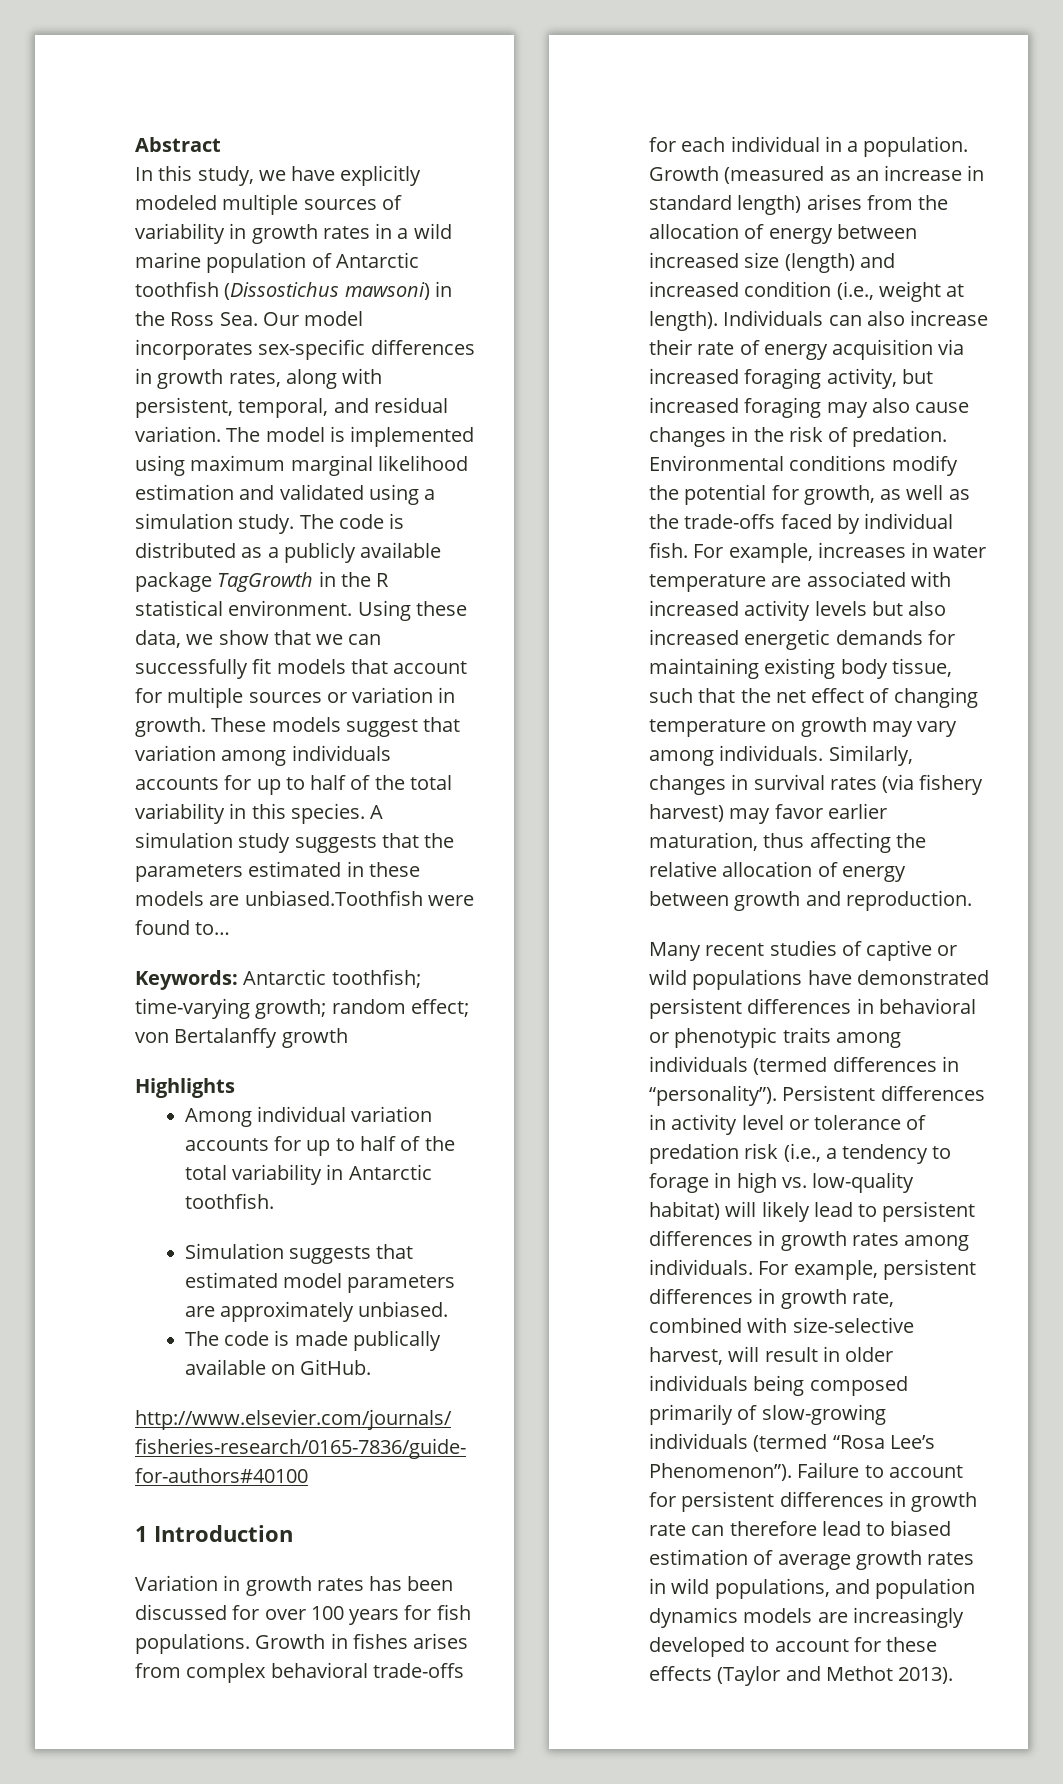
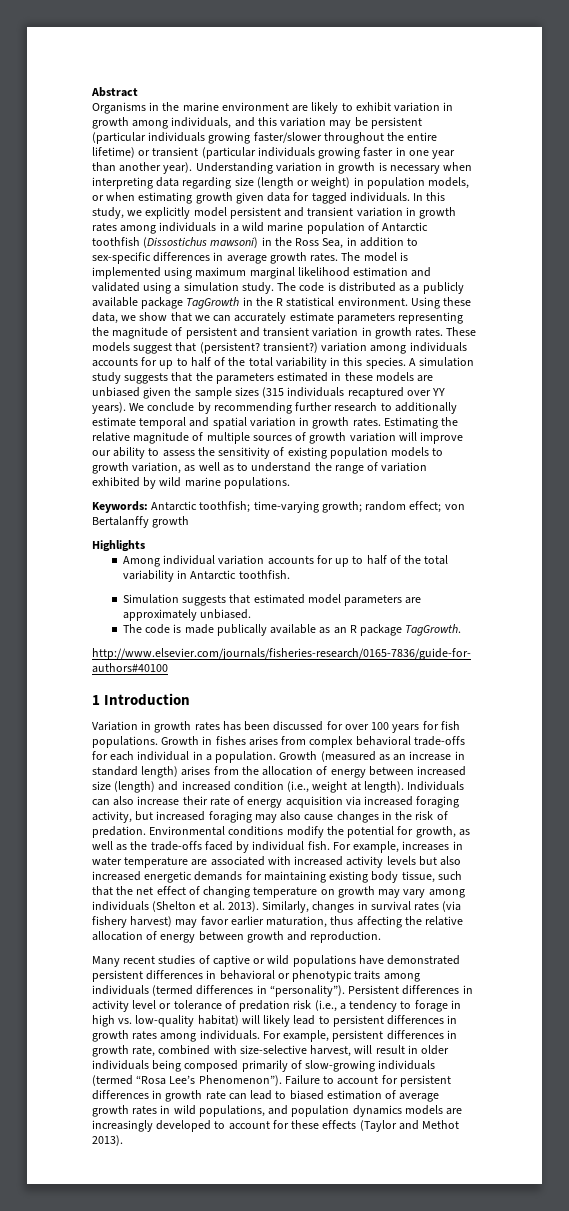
[135,165,422,186] [135,194,402,215] [135,223,370,244] In this study, we have explicitly modeled multiple sources of variability in growth rates -> [92,102,454,114] [92,117,422,129] [92,132,438,144] [92,147,456,159] [92,162,473,174] [92,177,470,189] [92,192,446,204] [92,207,457,219] [92,222,217,234] Organisms in the marine environment are likely to exhibit variation in growth among individuals, and this variation may be persistent (particular individuals growing faster/slower throughout the entire lifetime) or transient (particular individuals growing faster in one year than another year). Understanding variation in growth is necessary when interpreting data regarding size (length or weight) in population models, or when estimating growth given data for tagged individuals. In this study, we explicitly model persistent and transient variation in growth rates among individuals
[219,311,364,326] [135,339,475,360] [135,368,383,389] [135,397,448,418] [135,426,221,442] Sea. Our model incorporates sex-specific differences in growth rates, along with persistent, temporal, and residual variation. -> [322,237,419,249] [92,252,339,264] Sea, in addition to sex-specific differences in average growth rates.
[135,658,468,679] [135,687,456,708] [135,717,206,737] successfully fit models that account for multiple sources or variation in growth. -> [234,312,464,324] [92,327,444,339] accurately estimate parameters representing the magnitude of persistent and transient variation in growth rates.
(461, 724) none -> [199,342,318,354] (persistent? transient?)
[244,890,474,906] [135,920,231,935] unbiased.Toothfish were found to… -> [92,387,446,399] [92,402,457,414] [92,417,459,429] [92,432,464,444] [92,447,444,459] [92,462,428,474] [92,477,290,489] unbiased given the sample sizes (315 individuals recaptured over YY years). We conclude by recommending further research to additionally estimate temporal and spatial variation in growth rates. Estimating the relative magnitude of multiple sources of growth variation will improve our ability to assess the sensitivity of existing population models to growth variation, as well as to understand the range of variation exhibited by wild marine populations.
[271,1359,372,1375] on GitHub. -> [319,624,462,636] as an R package TagGrowth.
[719,745,824,761] individuals. -> [92,901,259,912] individuals (Shelton et al. 2013).
[729,1521,817,1536] therefore -> (247, 1096) none

